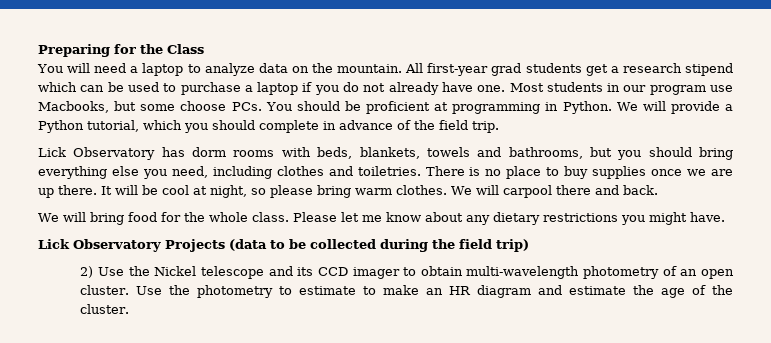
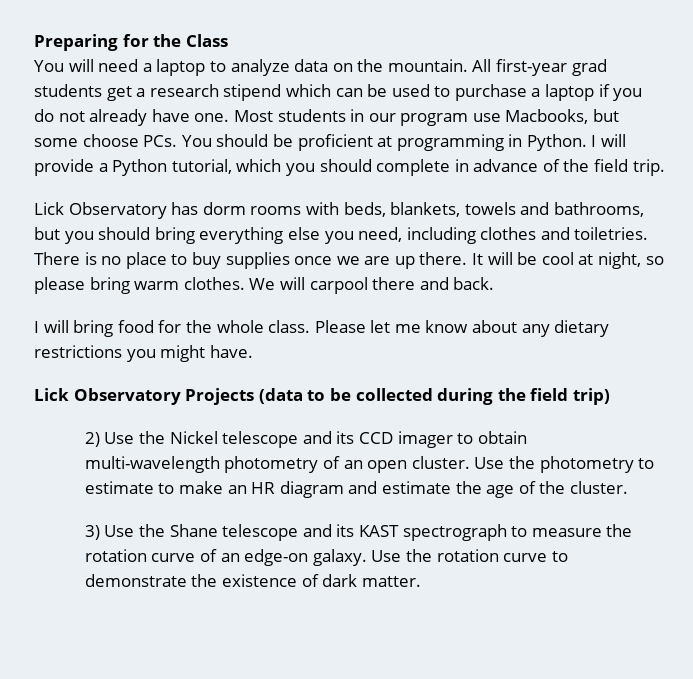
[616,102,638,111] We -> [591,135,597,147] I
[38,213,59,222] We -> [34,321,39,333] I
(130, 309) none -> [84,524,633,541] [84,549,568,566] [84,574,421,587] // 3) Use the Shane telescope and its KAST spectrograph to measure the rotation curve of an edge-on galaxy. Use the rotation curve to demonstrate the existence of dark matter.

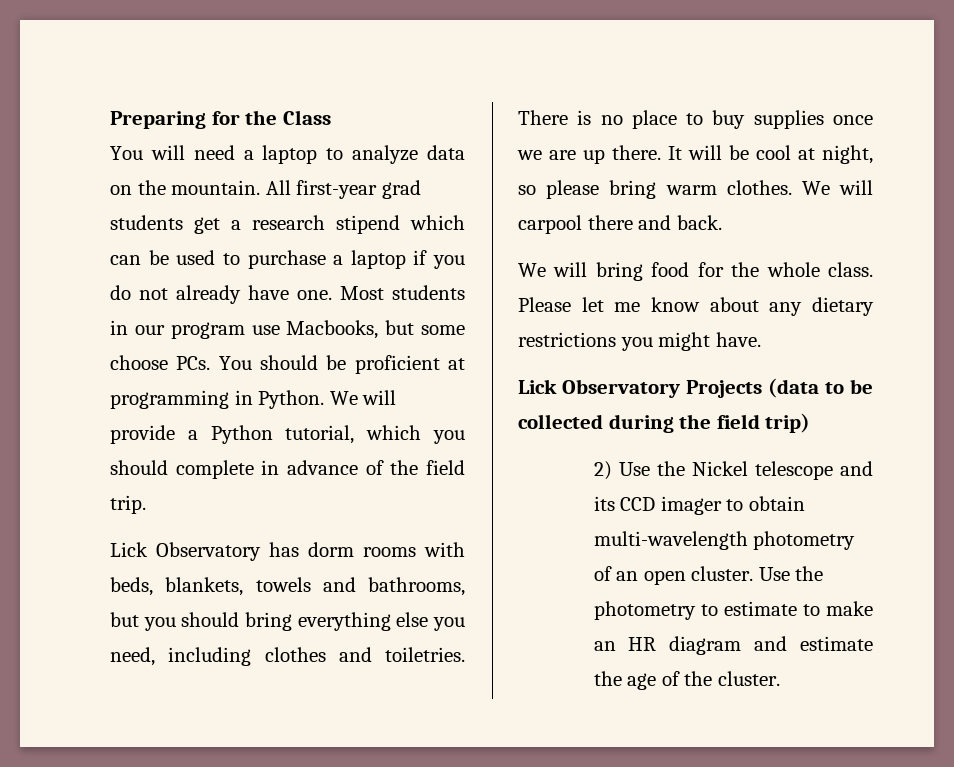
[591,135,597,147] I -> [329,391,358,405] We
[34,321,39,333] I -> [518,263,546,277] We
[84,524,633,541] [84,549,568,566] [84,574,421,587] // 3) Use the Shane telescope and its KAST spectrograph to measure the rotation curve of an edge-on galaxy. Use the rotation curve to demonstrate the existence of dark matter. -> (780, 678) none

